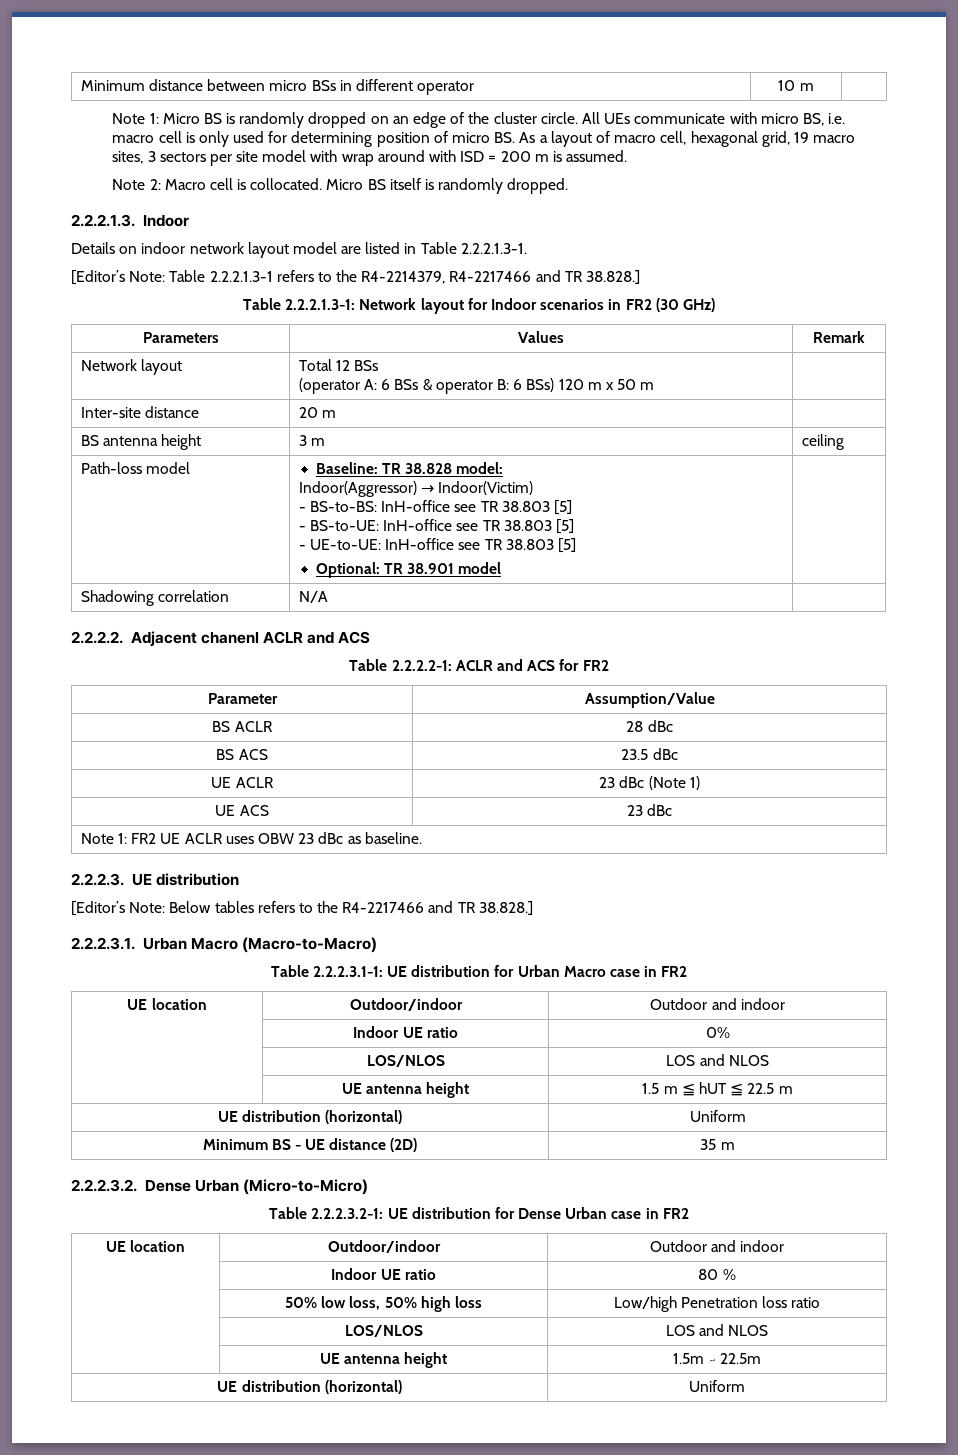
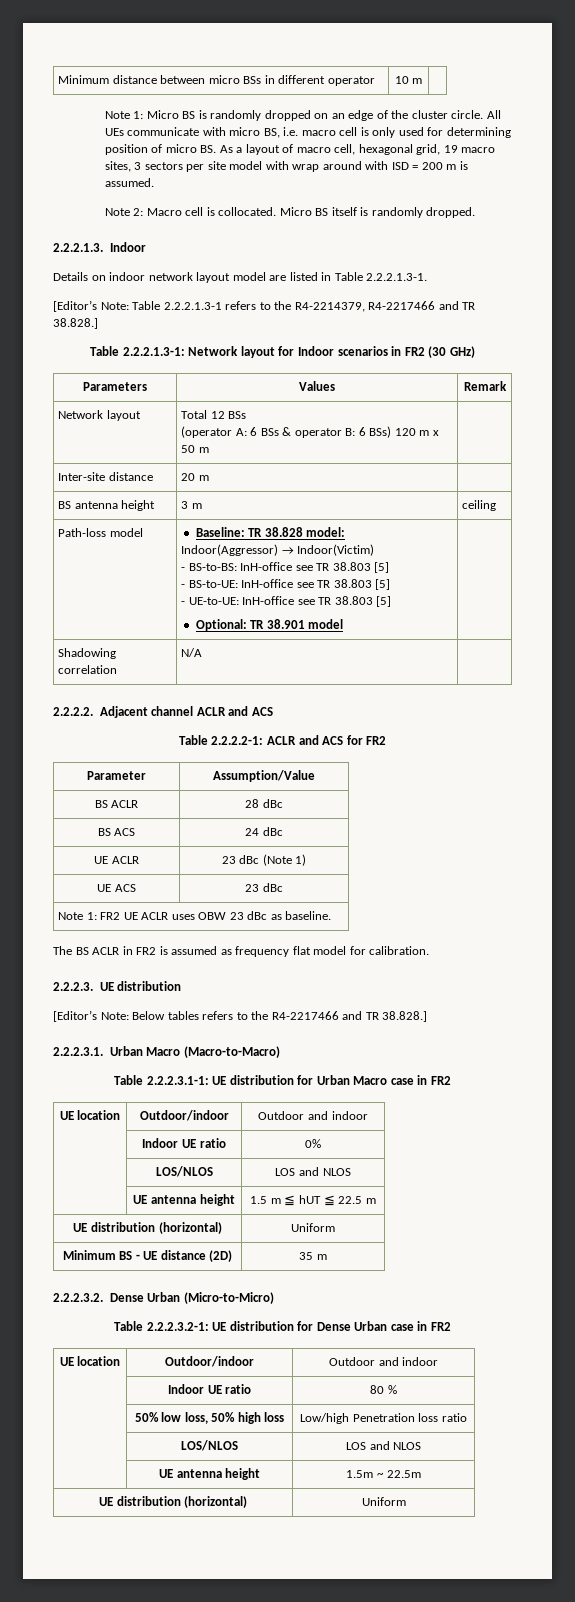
[200,632,259,644] chanenl -> [151,706,194,716] channel
[621,749,649,760] 23.5 -> [245,828,260,836] 24
(422, 838) none -> [53,946,430,957] // The BS ACLR in FR2 is assumed as frequency flat model for calibration.

